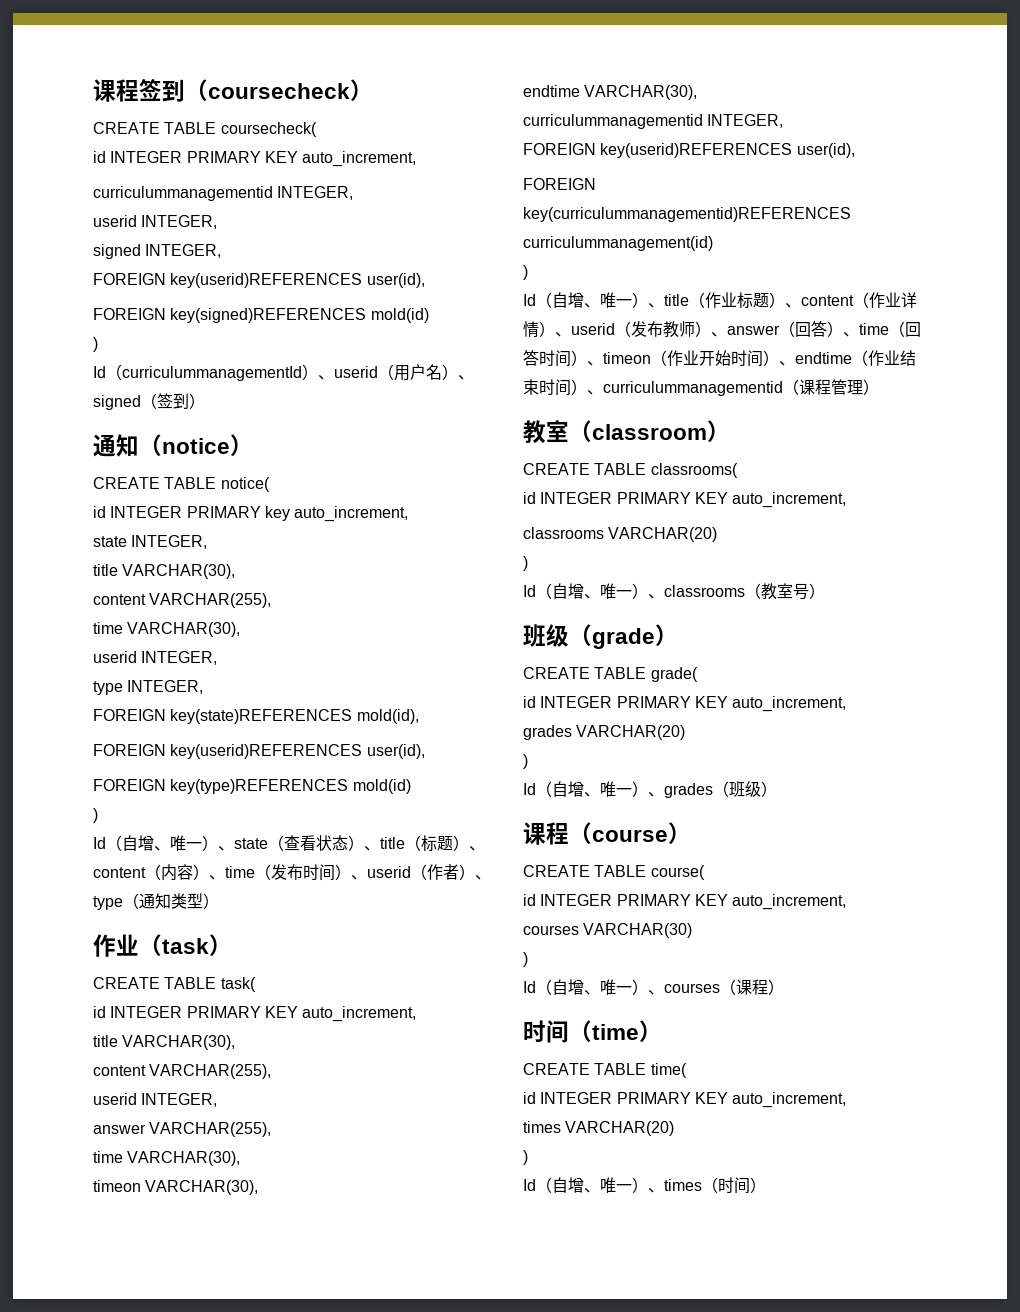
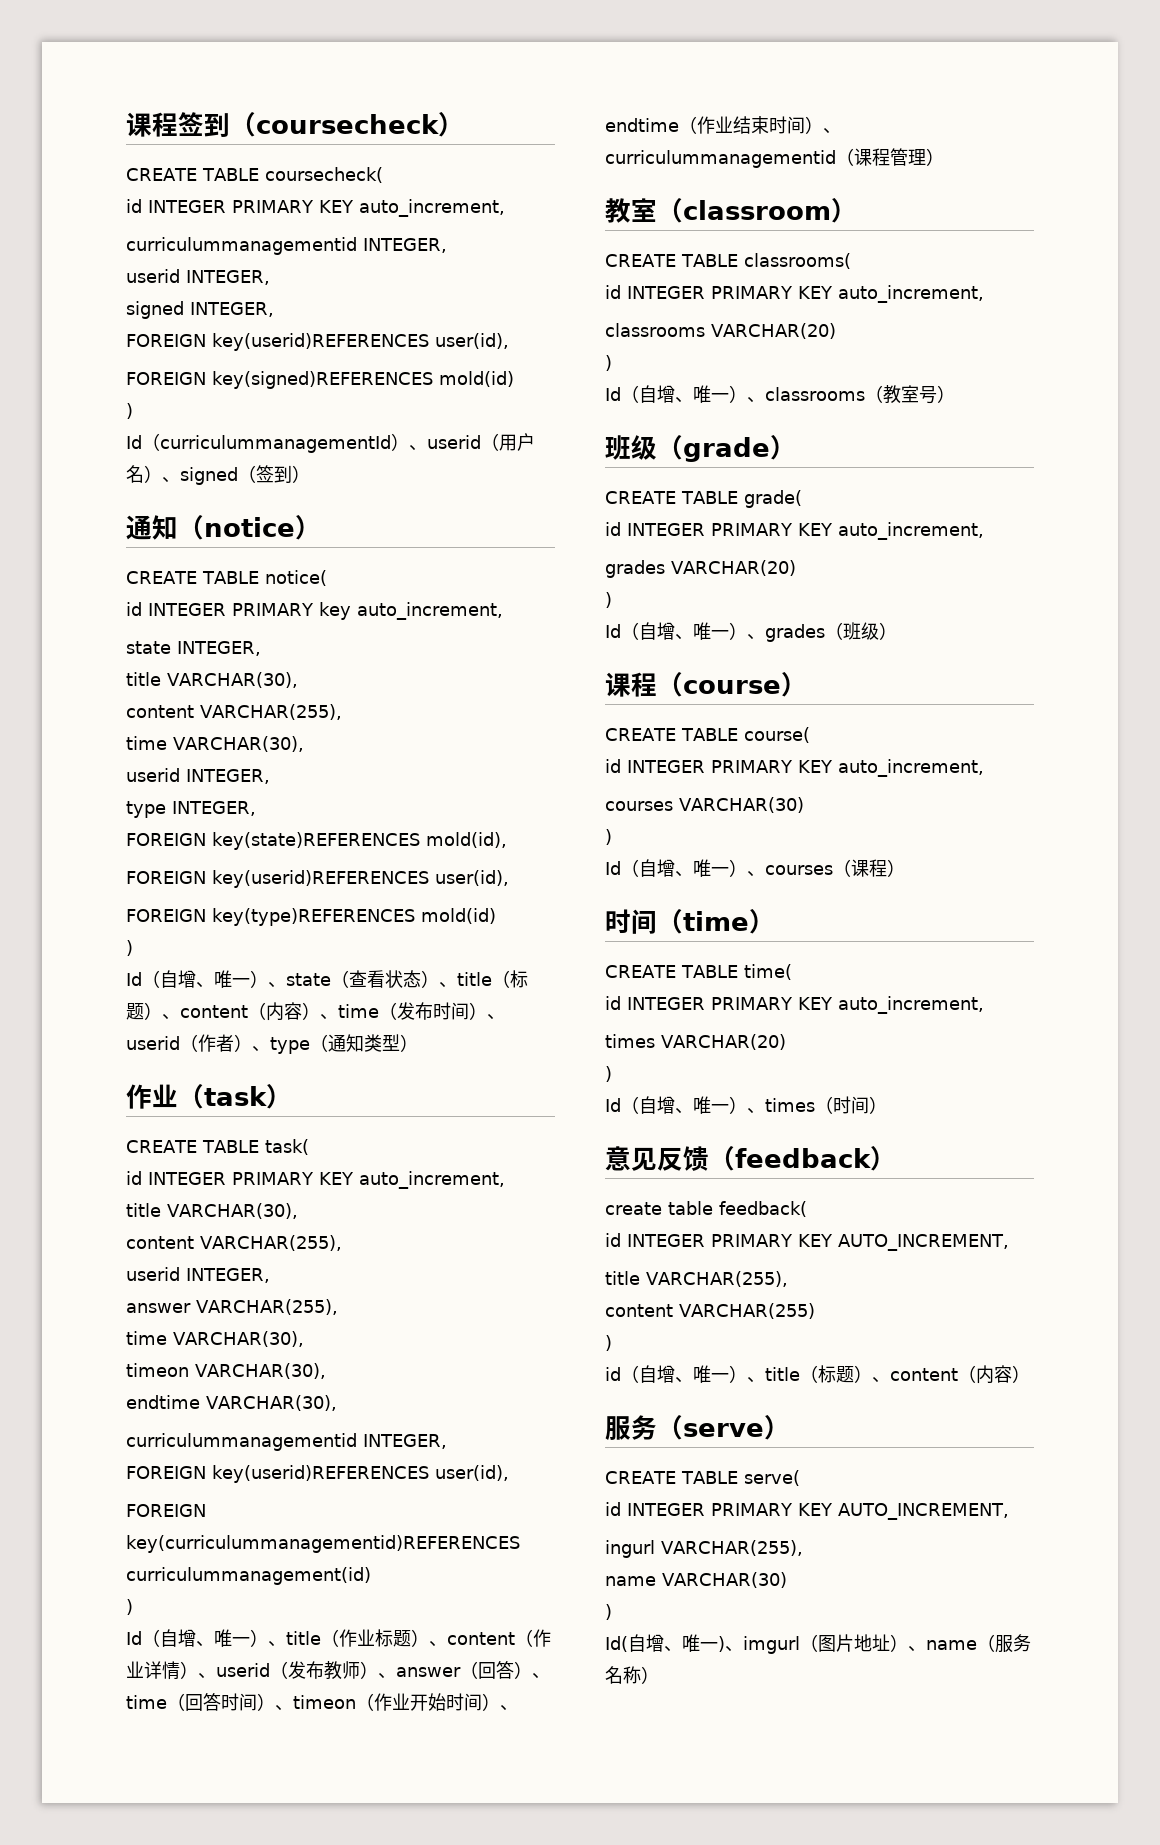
(766, 1185) none -> [605,1146,896,1171] [605,1201,807,1217] [605,1233,1009,1251] [605,1271,788,1287] [605,1303,815,1319] [605,1335,612,1351] [605,1365,1030,1384] [605,1415,790,1440] [605,1470,800,1486] [605,1502,1009,1520] [605,1540,803,1558] [605,1572,787,1588] [605,1604,612,1620] [605,1634,1031,1654] [605,1666,659,1684] // 意见反馈（feedback） // create table feedback( // id INTEGER PRIMARY KEY AUTO_INCREMENT, // title VARCHAR(255), // content VARCHAR(255) // ) // id（自增、唯一）、title（标题）、content（内容） // 服务（serve） // CREATE TABLE serve( // id INTEGER PRIMARY KEY AUTO_INCREMENT, // ingurl VARCHAR(255), // name VARCHAR(30) // ) // Id(自增、唯一)、imgurl（图片地址）、name（服务名称）

